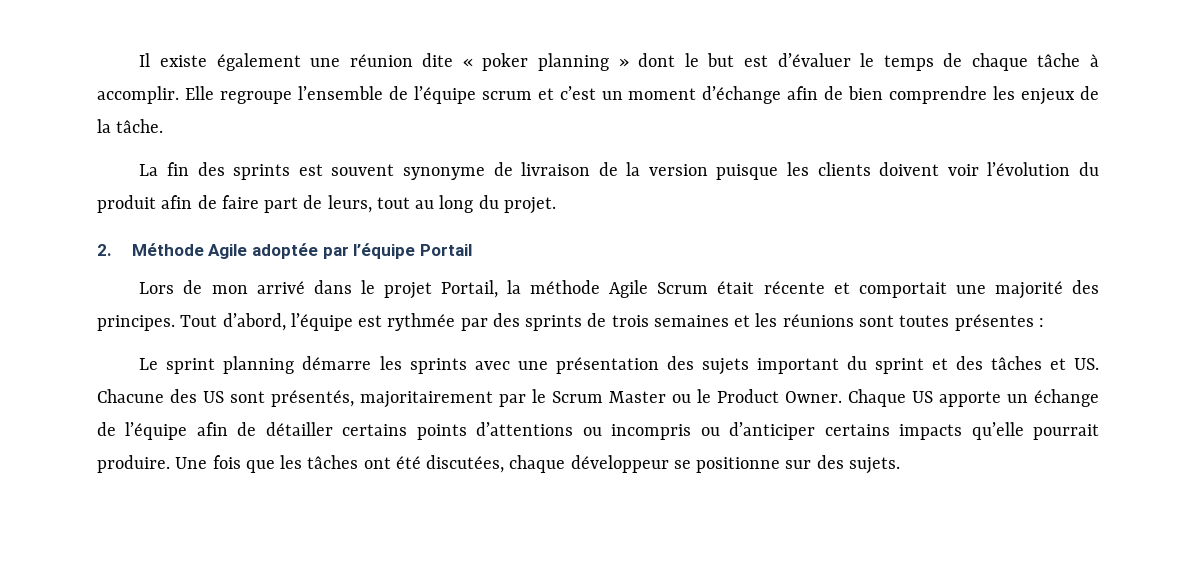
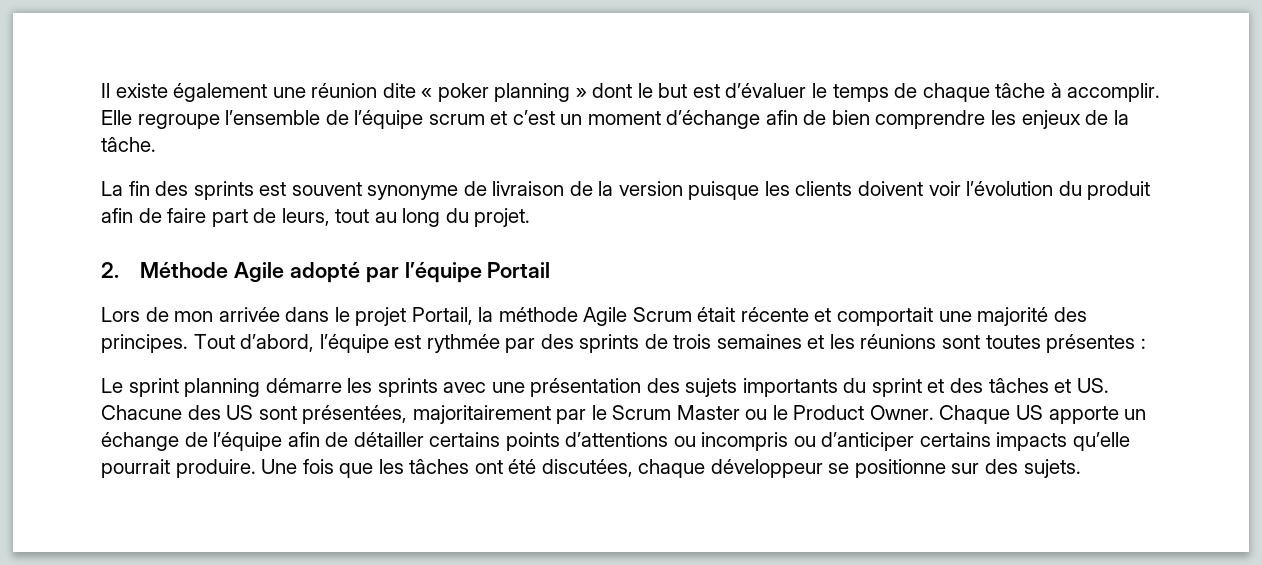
[251,243,318,259] adoptée -> [290,262,361,283] adopté
[256,281,305,294] arrivé -> [218,307,280,322] arrivée
[756,358,839,374] important -> [742,378,838,397] importants
[271,390,354,407] présentés, -> [302,405,408,424] présentées,

